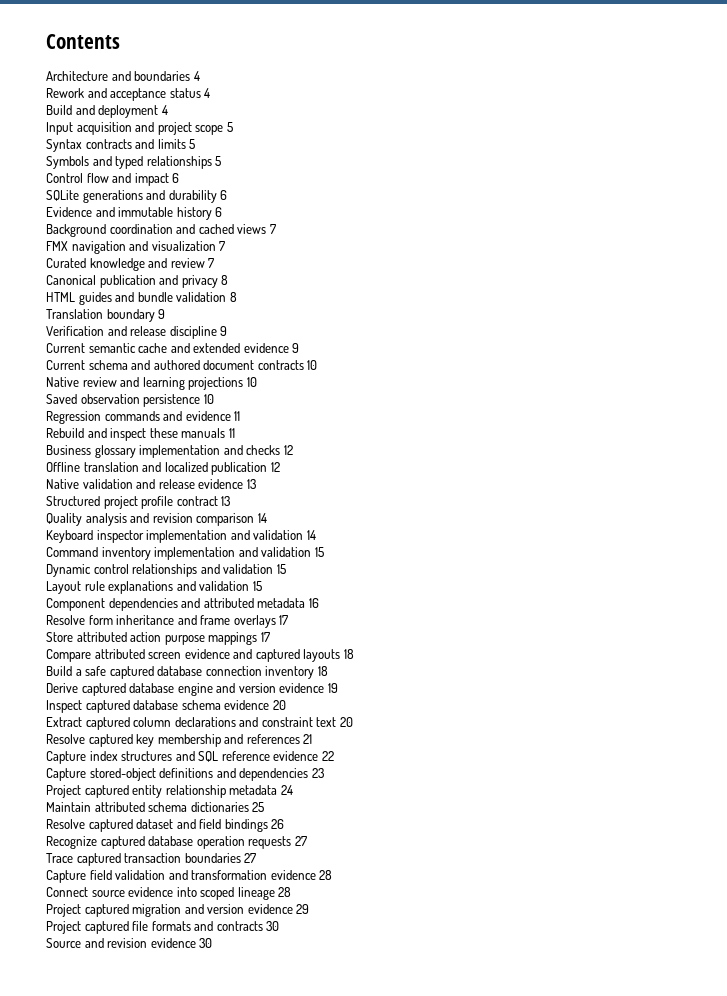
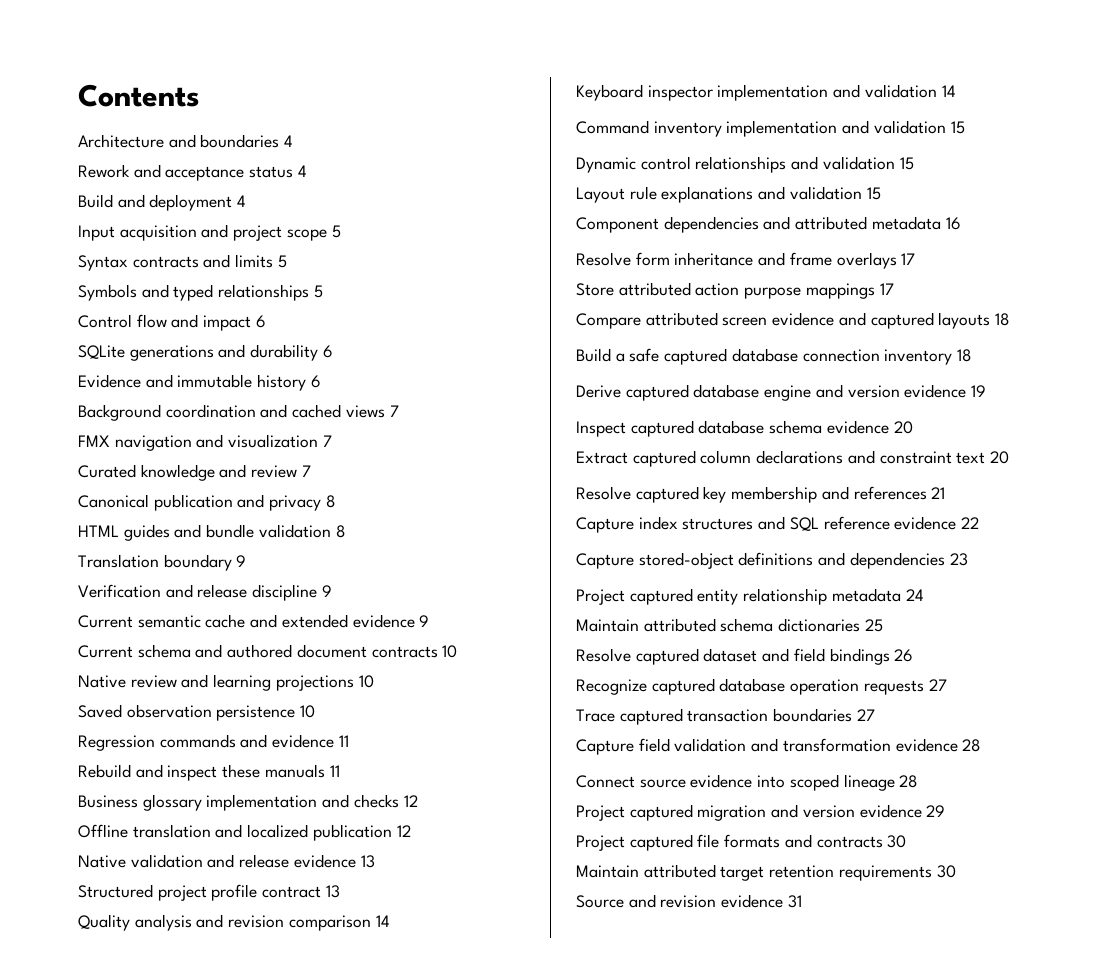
(280, 926) none -> [576,864,956,881] // Maintain attributed target retention requirements 30
[199,938,213,948] 30 -> [787,895,802,908] 31

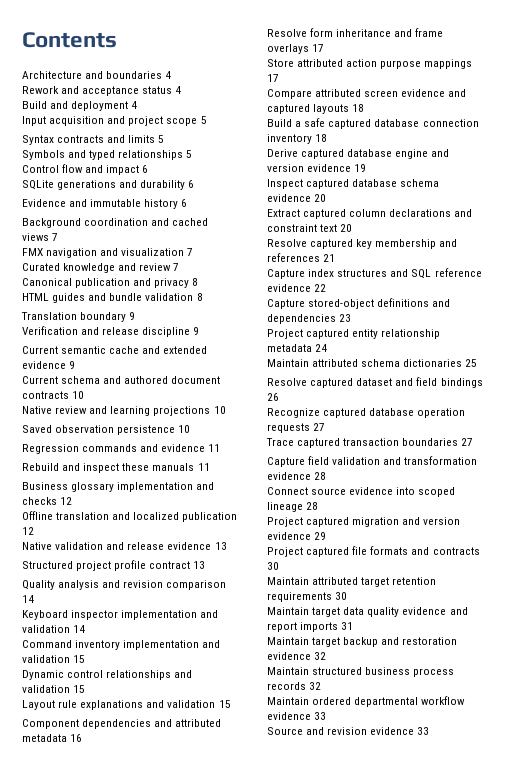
(956, 871) none -> [267,607,468,617] [267,622,354,632] [267,637,458,647] [267,652,327,660] [267,667,455,677] [267,682,322,690] [267,696,466,707] [267,712,327,720] // Maintain target data quality evidence and report imports 31 // Maintain target backup and restoration evidence 32 // Maintain structured business process records 32 // Maintain ordered departmental workflow evidence 33
[787,895,802,908] 31 -> [417,727,430,735] 33

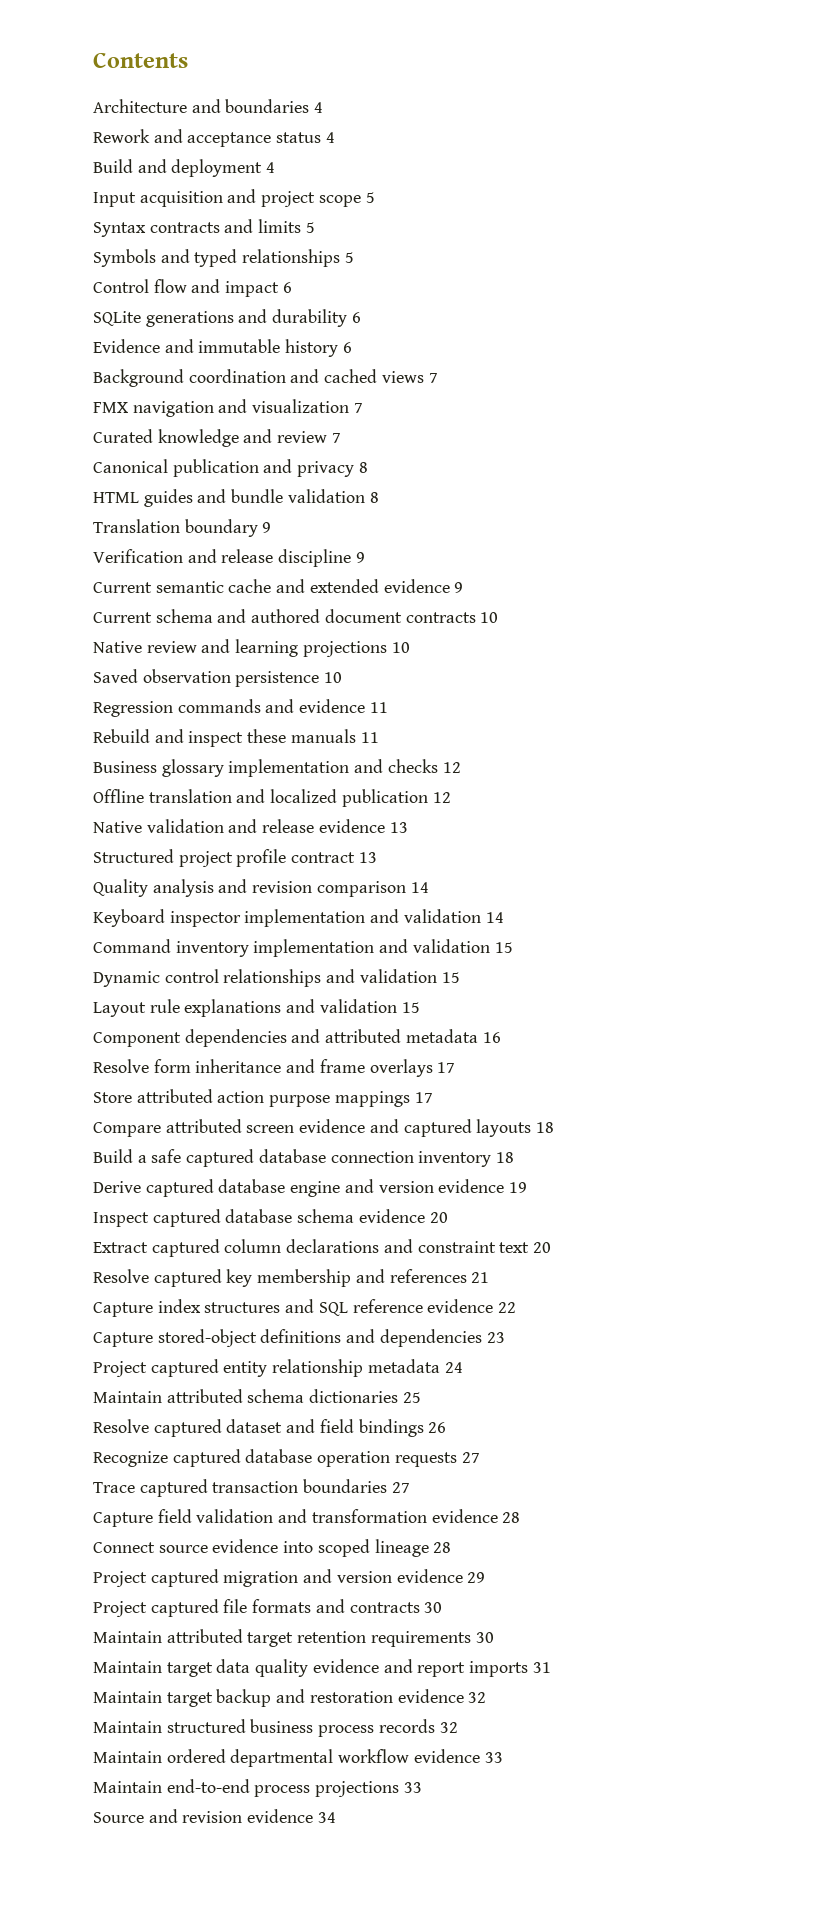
(327, 716) none -> [93,1779,422,1797] // Maintain end-to-end process projections 33
[417,727,430,735] 33 -> [317,1812,336,1823] 34

